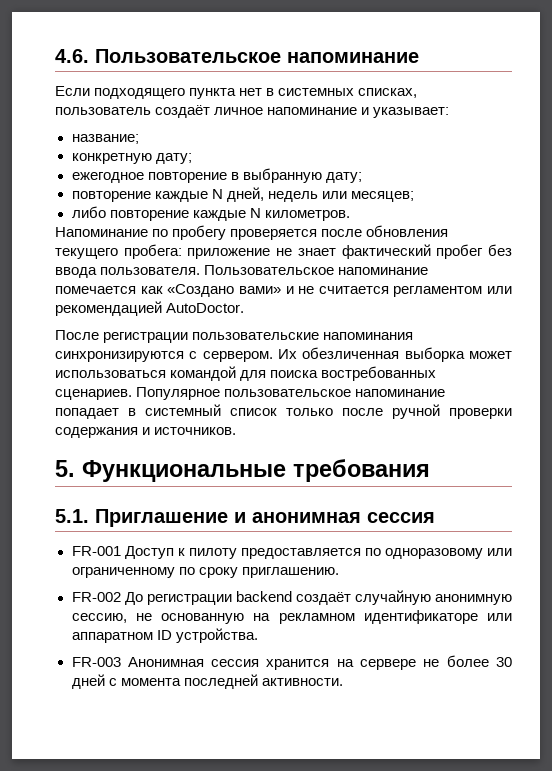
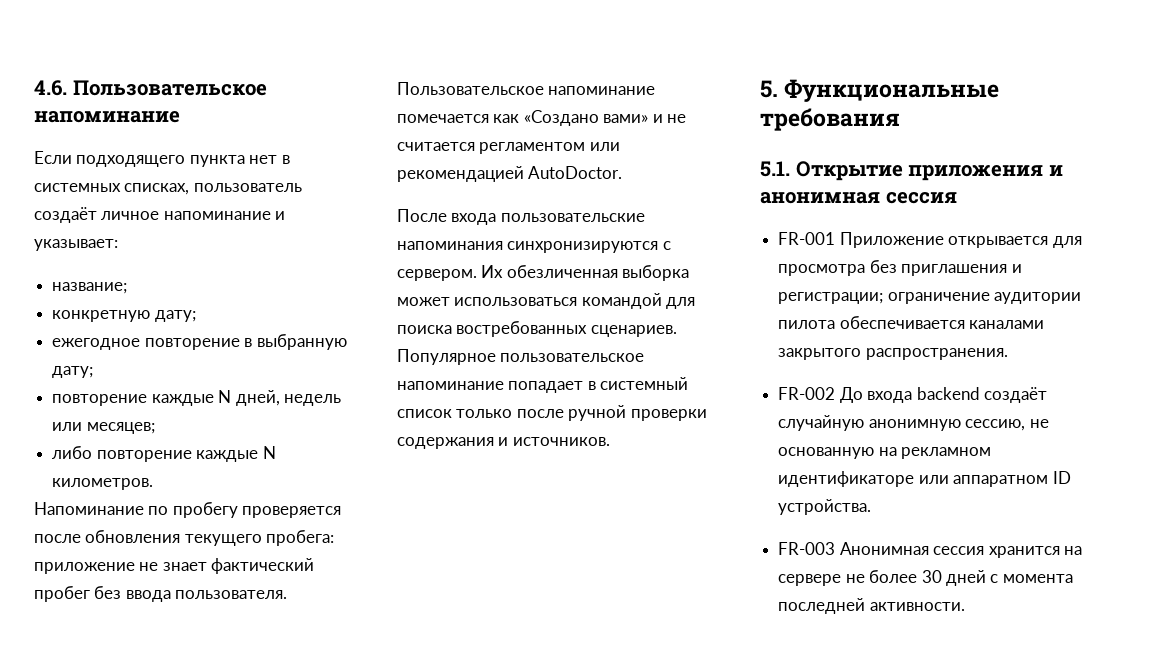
[103,332,189,343] регистрации -> [451,213,497,225] входа
[95,509,228,527] Приглашение -> [795,161,1044,181] Открытие приложения
[124,546,512,559] [71,567,339,578] Доступ к пилоту предоставляется по одноразовому или ограниченному по сроку приглашению. -> [839,232,1082,248] [778,260,1022,276] [778,292,1082,304] [778,316,1045,329] [778,348,1008,360] Приложение открывается для просмотра без приглашения и регистрации; ограничение аудитории пилота обеспечивается каналами закрытого распространения.
[146,594,232,605] регистрации -> [867,391,913,403] входа

